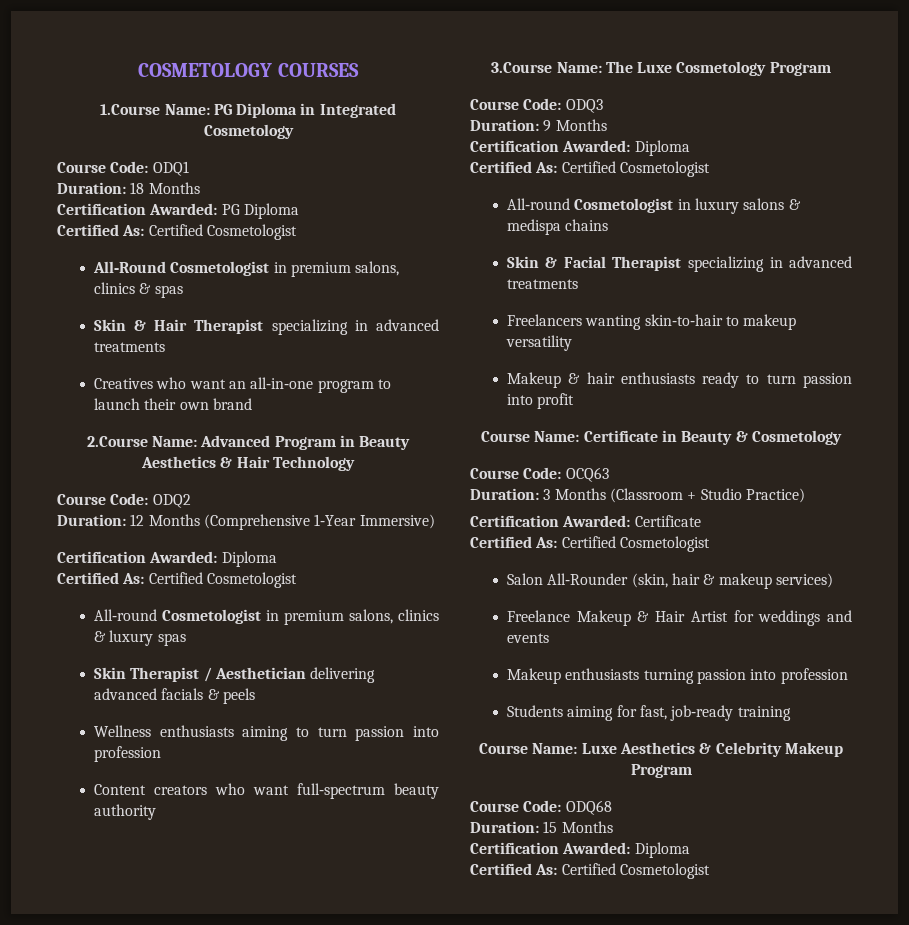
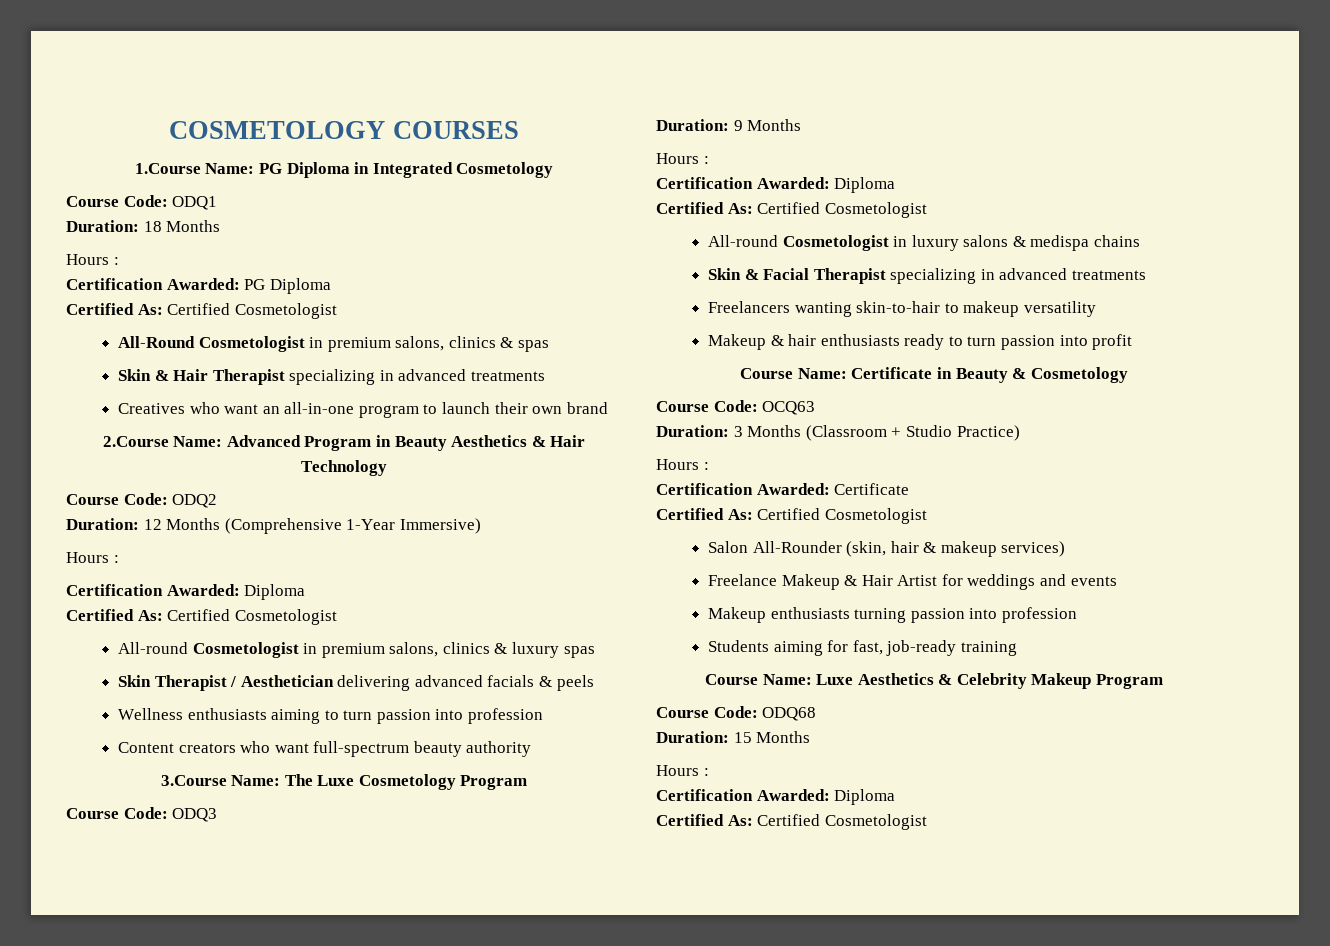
(200, 188) none -> [66,254,119,265] // Hours :
(435, 521) none -> [66,552,119,563] // Hours :
(607, 125) none -> [656,153,709,164] // Hours :
(805, 495) none -> [656,459,709,470] // Hours :
(613, 827) none -> [656,765,709,776] // Hours :

